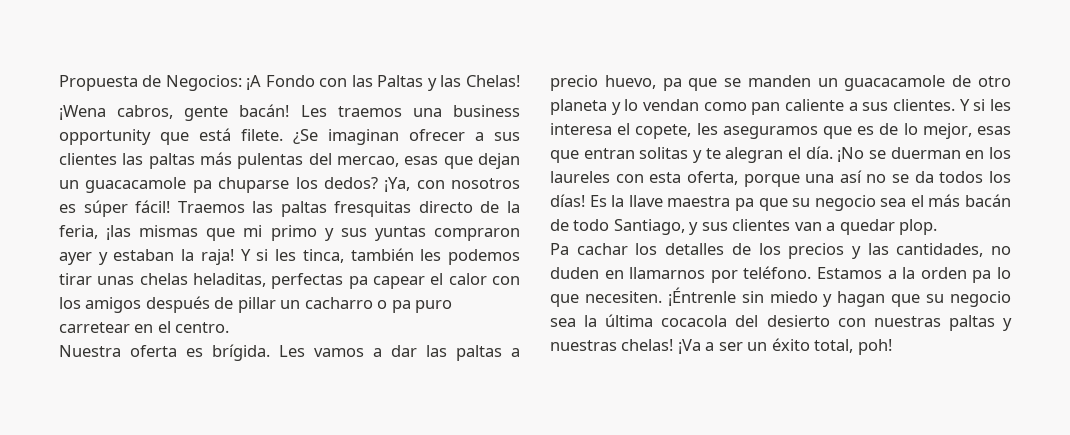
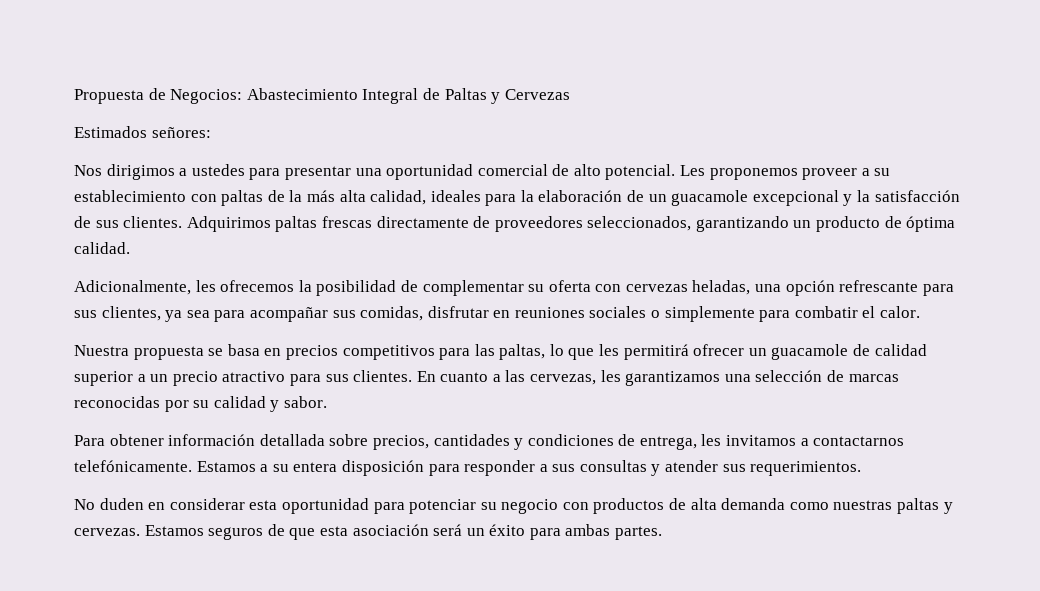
[246,75,520,91] [59,104,520,121] [59,128,520,145] [59,152,520,169] [59,177,520,193] [59,200,520,217] [59,225,520,241] [59,248,520,265] [59,273,520,289] [59,296,453,313] [59,321,230,333] [59,344,520,361] [550,75,1011,91] [550,99,1012,115] [550,123,1011,139] [550,146,1011,163] [550,170,1011,187] [550,194,1011,211] [550,219,938,235] [550,243,1011,259] [550,266,1012,283] [550,287,1012,307] [550,314,1012,331] [550,338,892,355] ¡A Fondo con las Paltas y las Chelas! // ¡Wena cabros, gente bacán! Les traemos una business opportunity que está filete. ¿Se imaginan ofrecer a sus clientes las paltas más pulentas del mercao, esas que dejan un guacacamole pa chuparse los dedos? ¡Ya, con nosotros es súper fácil! Traemos las paltas fresquitas directo de la feria, ¡las mismas que mi primo y sus yuntas compraron ayer y estaban la raja! Y si les tinca, también les podemos tirar unas chelas heladitas, perfectas pa capear el calor con los amigos después de pillar un cacharro o pa puro carretear en el centro. // Nuestra oferta es brígida. Les vamos a dar las paltas a precio huevo, pa que se manden un guacacamole de otro planeta y lo vendan como pan caliente a sus clientes. Y si les interesa el copete, les aseguramos que es de lo mejor, esas que entran solitas y te alegran el día. ¡No se duerman en los laureles con esta oferta, porque una así no se da todos los días! Es la llave maestra pa que su negocio sea el más bacán de todo Santiago, y sus clientes van a quedar plop. // Pa cachar los detalles de los precios y las cantidades, no duden en llamarnos por teléfono. Estamos a la orden pa lo que necesiten. ¡Éntrenle sin miedo y hagan que su negocio sea la última cocacola del desierto con nuestras paltas y nuestras chelas! ¡Va a ser un éxito total, poh! -> [246,88,570,104] [74,126,211,138] [74,164,891,180] [74,190,960,206] [74,216,956,232] [74,242,130,254] [74,280,954,296] [74,306,921,322] [74,344,927,360] [74,370,899,386] [74,396,327,412] [74,434,905,450] [74,460,862,476] [74,498,953,514] [74,524,663,540] Abastecimiento Integral de Paltas y Cervezas // Estimados señores: // Nos dirigimos a ustedes para presentar una oportunidad comercial de alto potencial. Les proponemos proveer a su establecimiento con paltas de la más alta calidad, ideales para la elaboración de un guacamole excepcional y la satisfacción de sus clientes. Adquirimos paltas frescas directamente de proveedores seleccionados, garantizando un producto de óptima calidad. // Adicionalmente, les ofrecemos la posibilidad de complementar su oferta con cervezas heladas, una opción refrescante para sus clientes, ya sea para acompañar sus comidas, disfrutar en reuniones sociales o simplemente para combatir el calor. // Nuestra propuesta se basa en precios competitivos para las paltas, lo que les permitirá ofrecer un guacamole de calidad superior a un precio atractivo para sus clientes. En cuanto a las cervezas, les garantizamos una selección de marcas reconocidas por su calidad y sabor. // Para obtener información detallada sobre precios, cantidades y condiciones de entrega, les invitamos a contactarnos telefónicamente. Estamos a su entera disposición para responder a sus consultas y atender sus requerimientos. // No duden en considerar esta oportunidad para potenciar su negocio con productos de alta demanda como nuestras paltas y cervezas. Estamos seguros de que esta asociación será un éxito para ambas partes.

